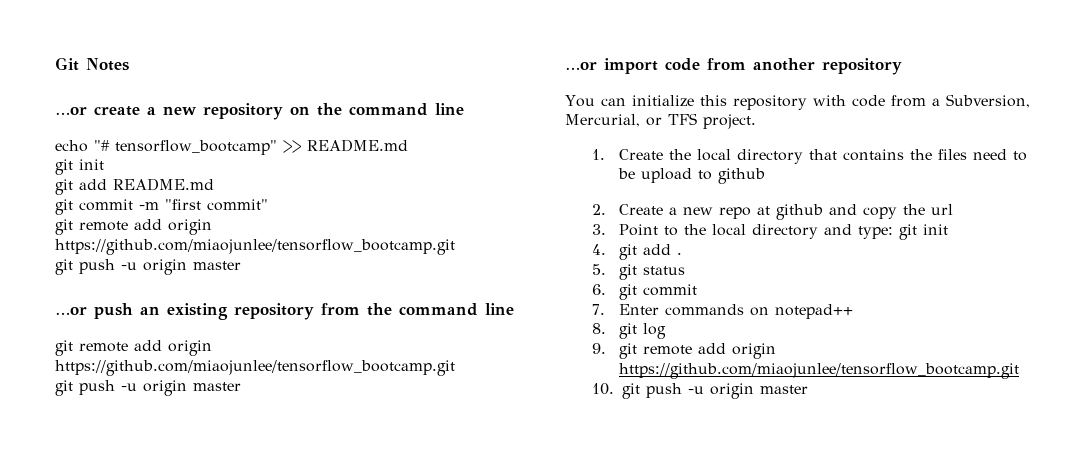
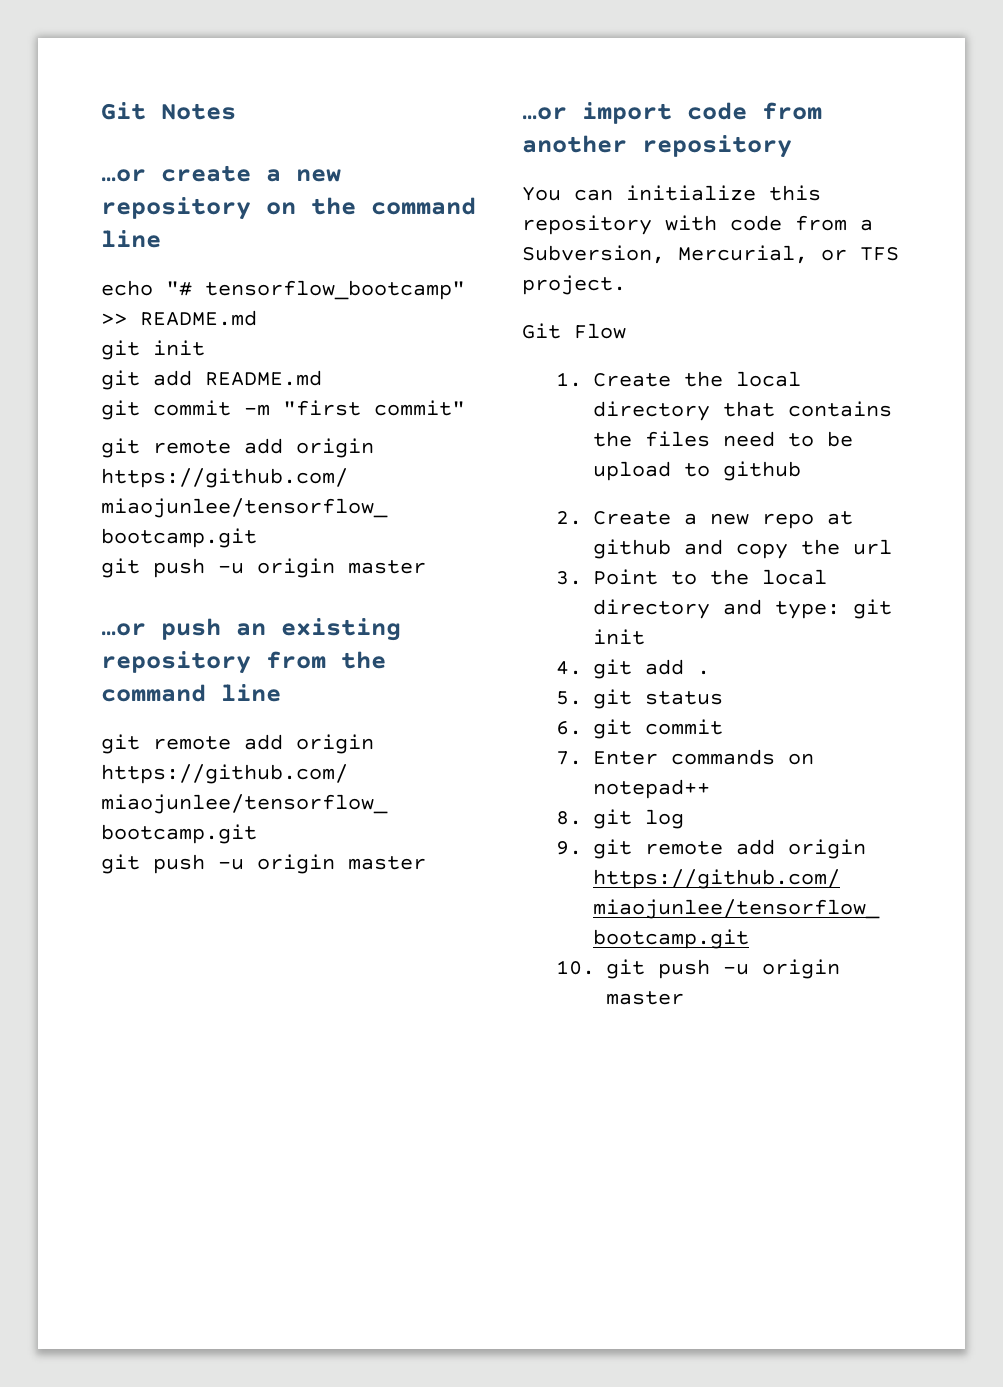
(756, 121) none -> [522,323,626,339] // Git Flow

